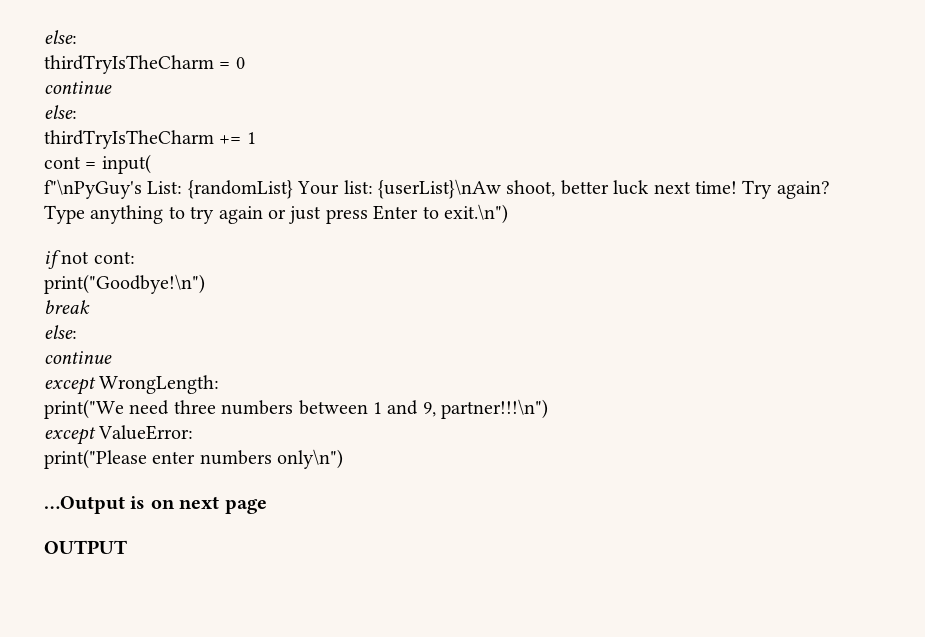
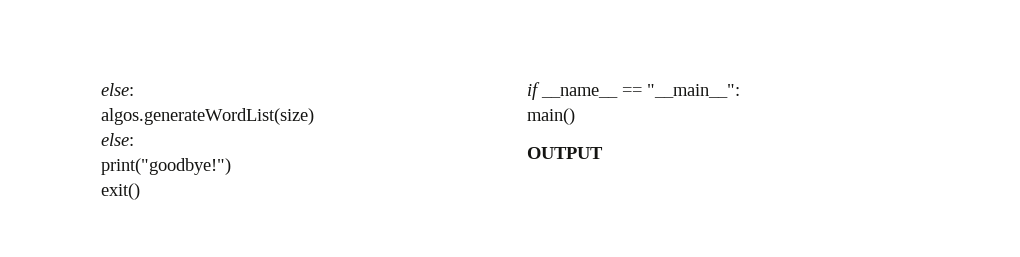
[44,30,77,44] [44,55,245,74] [44,81,112,94] [44,105,77,119] [44,130,256,149] [44,154,151,174] [44,179,830,199] [44,204,508,224] [44,250,135,269] [44,274,205,294] [44,300,90,314] [44,325,77,339] [44,351,112,364] [44,375,220,395] [44,399,549,419] [44,425,194,445] [44,449,344,469] [44,496,267,514] else: // thirdTryIsTheCharm = 0 // continue // else: // thirdTryIsTheCharm += 1 // cont = input( // f"\nPyGuy's List: {randomList} Your list: {userList}\nAw shoot, better luck next time! Try again? Type anything to try again or just press Enter to exit.\n") // if not cont: // print("Goodbye!\n") // break // else: // continue // except WrongLength: // print("We need three numbers between 1 and 9, partner!!!\n") // except ValueError: // print("Please enter numbers only\n") // …Output is on next page -> [101,83,134,96] [101,108,314,125] [101,133,134,146] [101,158,231,175] [101,183,140,200] [527,82,740,100] [527,108,575,125] else: // algos.generateWordList(size) // else: // print("goodbye!") // exit() // if __name__ == "__main__": // main()

